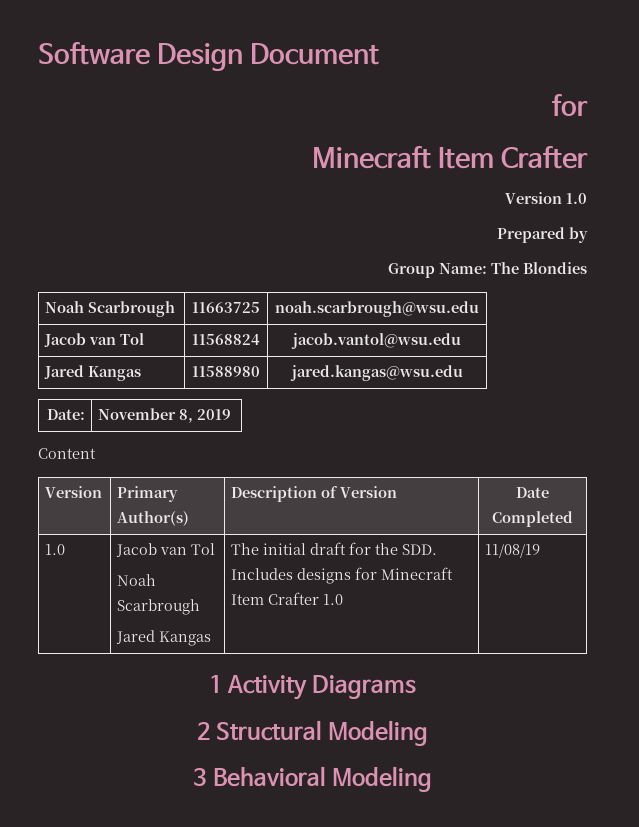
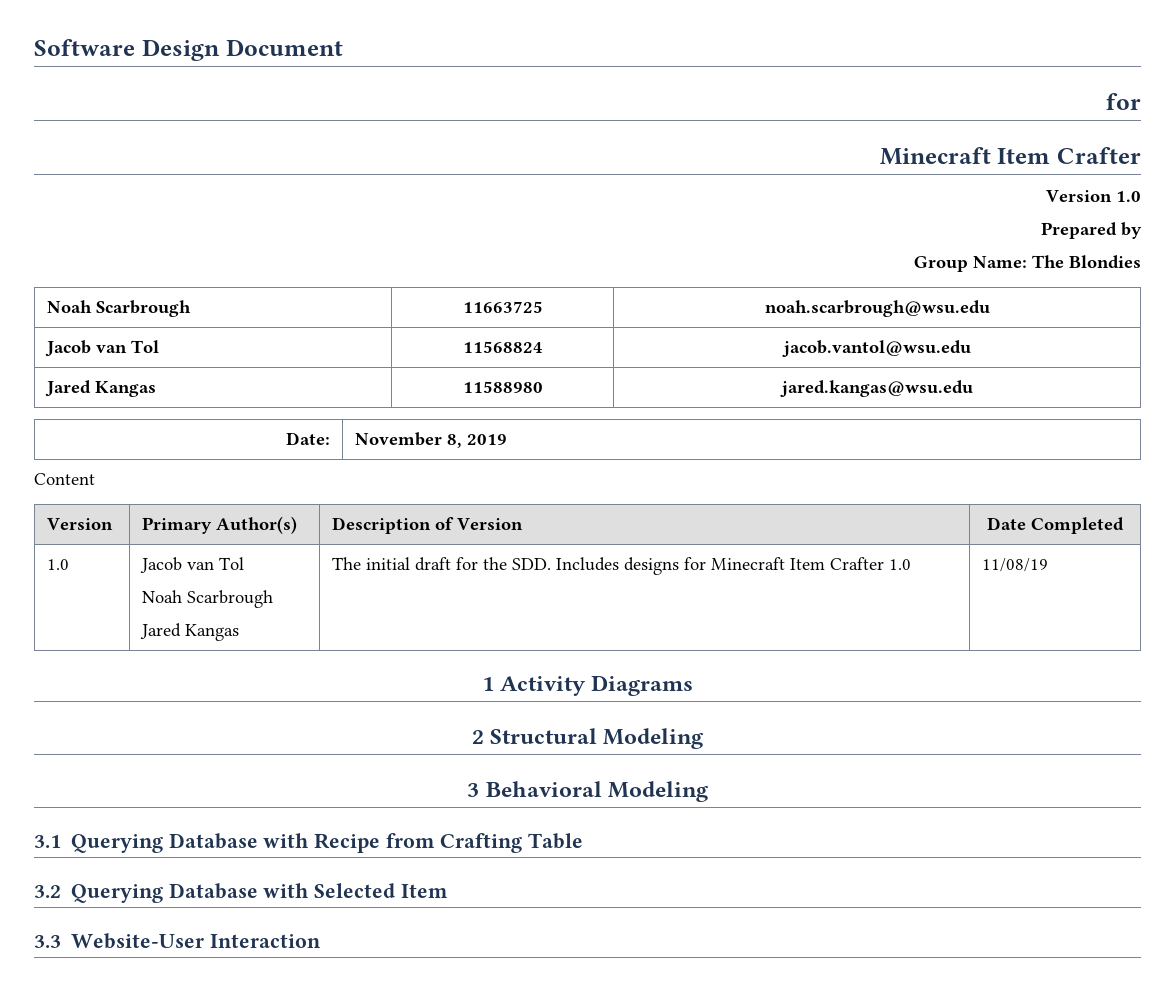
(432, 779) none -> [34,833,583,853] [34,883,448,903] [34,933,321,949] // 3.1 Querying Database with Recipe from Crafting Table // 3.2 Querying Database with Selected Item // 3.3 Website-User Interaction

